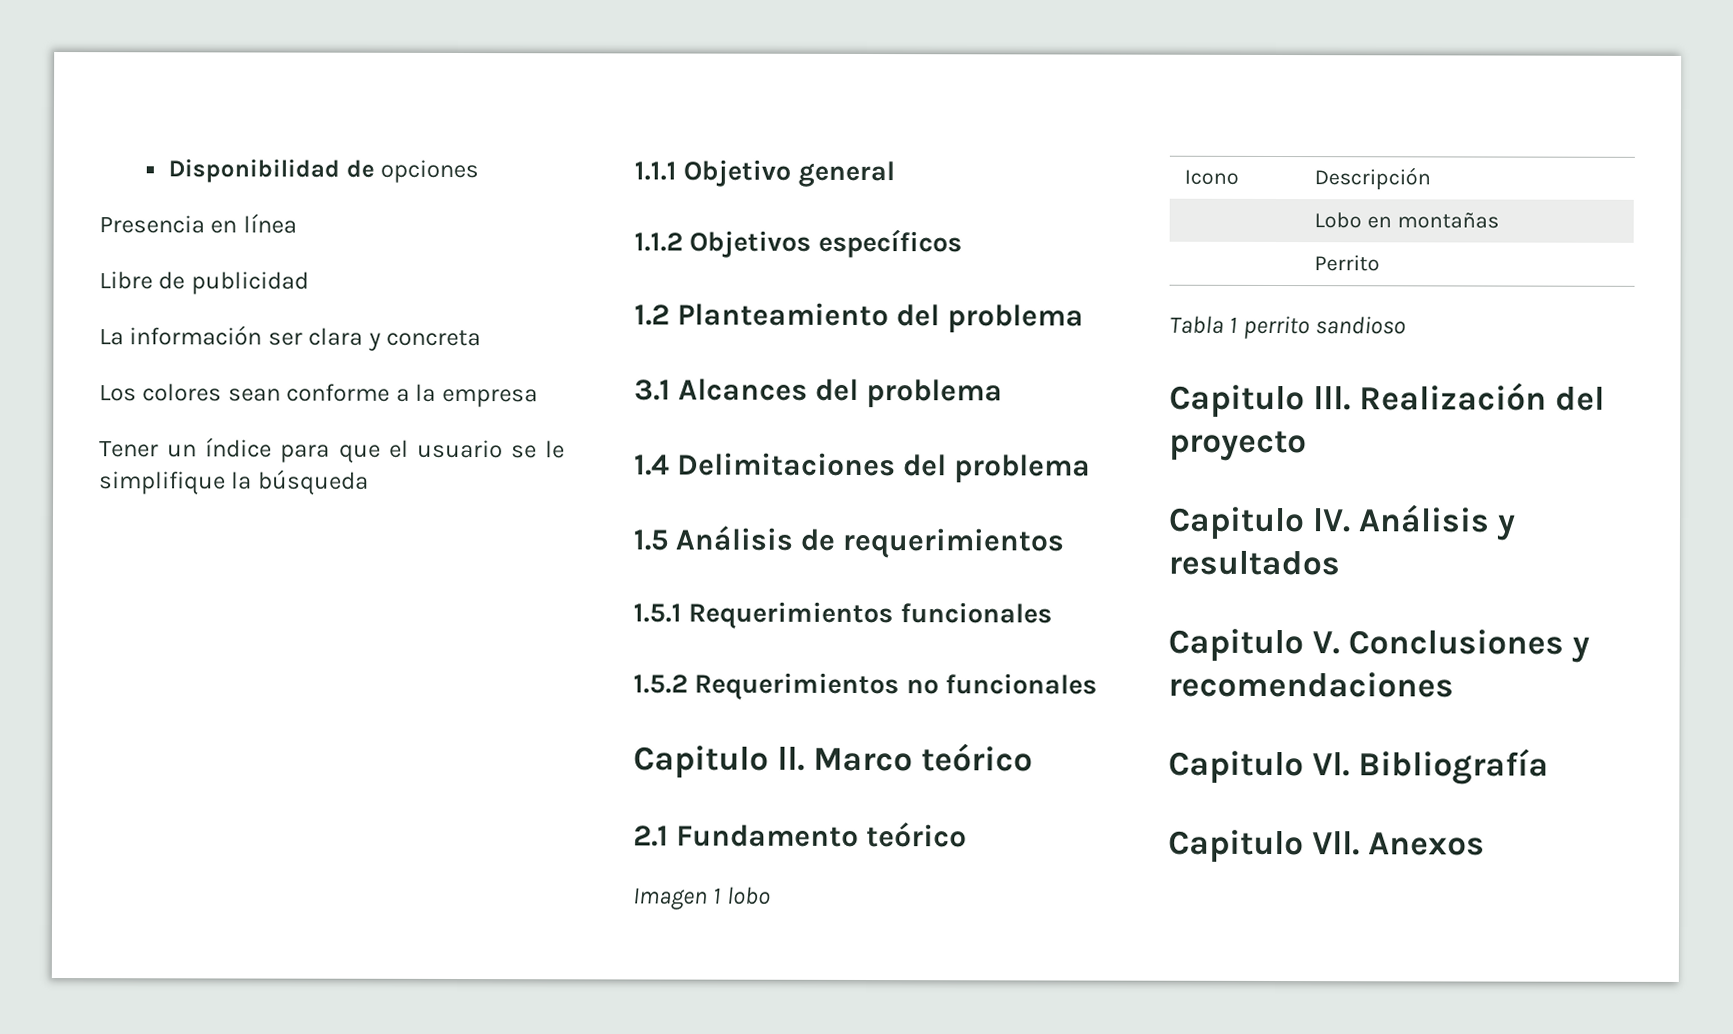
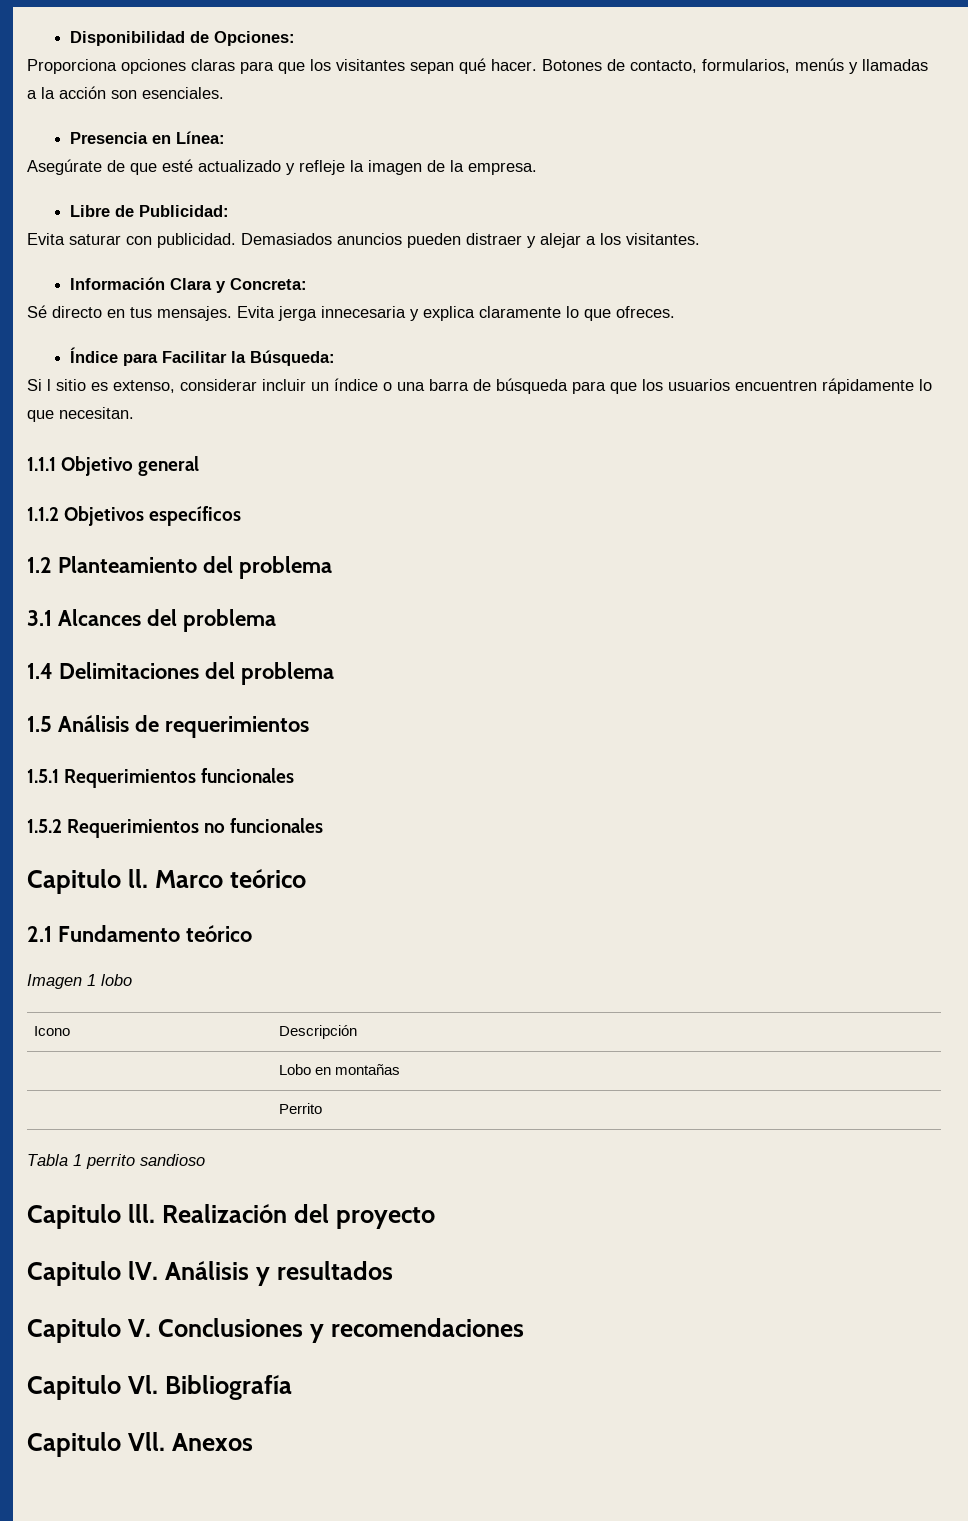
(375, 168) none -> [214,31,296,46] [27,59,117,74] Opciones: // Proporciona
[99,213,297,234] [99,271,309,295] [99,325,482,351] [99,383,538,408] [99,437,565,463] [99,469,369,495] // Presencia en línea // Libre de publicidad // La información ser clara y concreta // Los colores sean conforme a la empresa // Tener un índice para que el usuario se le simplifique la búsqueda -> [191,58,928,74] [27,86,224,99] [70,131,226,144] [27,159,537,175] [70,205,230,217] [27,233,700,248] [70,277,308,293] [27,305,675,321] [70,347,336,366] [27,378,932,394] [27,407,134,422] claras para que los visitantes sepan qué hacer. Botones de contacto, formularios, menús y llamadas a la acción son esenciales. // Presencia en Línea: // Asegúrate de que esté actualizado y refleje la imagen de la empresa. // Libre de Publicidad: // Evita saturar con publicidad. Demasiados anuncios pueden distraer y alejar a los visitantes. // Información Clara y Concreta: // Sé directo en tus mensajes. Evita jerga innecesaria y explica claramente lo que ofreces. // Índice para Facilitar la Búsqueda: // Si l sitio es extenso, considerar incluir un índice o una barra de búsqueda para que los usuarios encuentren rápidamente lo que necesitan.

